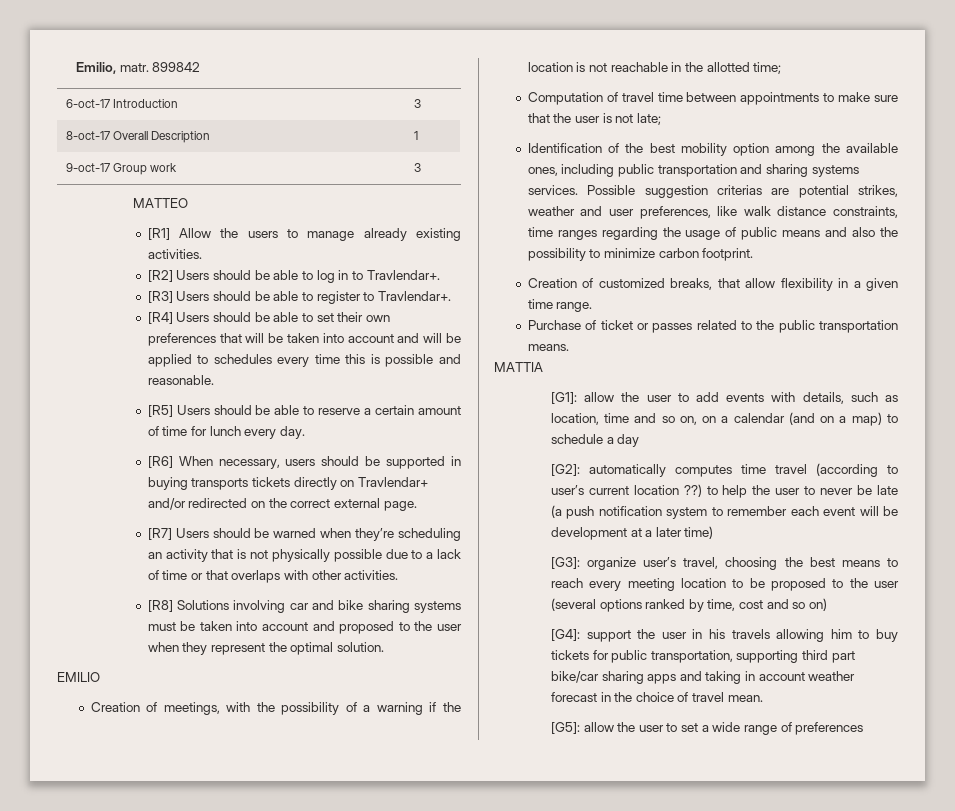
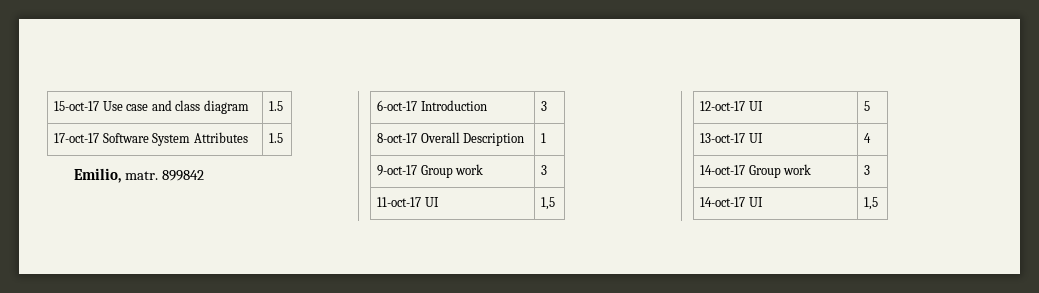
(75, 68) none -> [54,100,249,114] [269,101,284,111] [54,132,248,146] [269,133,284,143] 15-oct-17 Use case and class diagram | 1.5 // 17-oct-17 Software System Attributes | 1.5 //
[132,198,188,208] [147,228,462,241] [147,249,202,259] [147,270,440,283] [147,291,451,304] [147,312,390,324] [147,333,461,346] [147,354,461,367] [147,375,214,385] [147,405,462,417] [147,426,305,439] [147,456,462,469] [147,477,428,490] [147,498,417,511] [147,528,462,541] [147,549,461,562] [147,570,399,583] [147,600,461,613] [147,621,463,634] [147,642,384,655] [57,672,100,682] [90,702,461,715] [527,62,782,74] [527,92,898,105] [527,113,662,125] [527,143,898,156] [527,164,859,177] [527,185,898,198] [527,206,899,219] [527,227,898,240] [527,248,754,261] [527,278,898,291] [527,299,593,312] [527,320,898,333] [527,344,569,351] [494,362,543,372] [550,392,898,404] [550,412,898,426] [550,434,640,447] [550,463,898,477] [550,484,898,498] [550,505,899,519] [550,526,714,540] [550,557,898,570] [550,578,899,591] [550,598,828,612] [550,629,898,642] [550,650,855,663] [550,671,856,684] [550,692,763,702] [550,722,864,735] // MATTEO // [R1] Allow the users to manage already existing activities. // [R2] Users should be able to log in to Travlendar+. // [R3] Users should be able to register to Travlendar+. // [R4] Users should be able to set their own preferences that will be taken into account and will be applied to schedules every time this is possible and reasonable. // [R5] Users should be able to reserve a certain amount of time for lunch every day. // [R6] When necessary, users should be supported in buying transports tickets directly on Travlendar+ and/or redirected on the correct external page. // [R7] Users should be warned when they’re scheduling an activity that is not physically possible due to a lack of time or that overlaps with other activities. // [R8] Solutions involving car and bike sharing systems must be taken into account and proposed to the user when they represent the optimal solution. // EMILIO // Creation of meetings, with the possibility of a warning if the location is not reachable in the allotted time; // Computation of travel time between appointments to make sure that the user is not late; // Identification of the best mobility option among the available ones, including public transportation and sharing systems services. Possible suggestion criterias are potential strikes, weather and user preferences, like walk distance constraints, time ranges regarding the usage of public means and also the possibility to minimize carbon footprint. // Creation of customized breaks, that allow flexibility in a given time range. // Purchase of ticket or passes related to the public transportation means. // MATTIA // [G1]: allow the user to add events with details, such as location, time and so on, on a calendar (and on a map) to schedule a day // [G2]: automatically computes time travel (according to user’s current location ??) to help the user to never be late (a push notification system to remember each event will be development at a later time) // [G3]: organize user’s travel, choosing the best means to reach every meeting location to be proposed to the user (several options ranked by time, cost and so on) // [G4]: support the user in his travels allowing him to buy tickets for public transportation, supporting third part bike/car sharing apps and taking in account weather forecast in the choice of travel mean. // [G5]: allow the user to set a wide range of preferences -> [377,197,439,207] [541,197,556,210] [700,101,763,111] [864,101,871,111] [700,133,763,143] [864,133,872,143] [700,164,812,178] [864,165,871,175] [700,197,763,207] [864,197,879,210] // 11-oct-17 UI | 1,5 // 12-oct-17 UI | 5 // 13-oct-17 UI | 4 // 14-oct-17 Group work | 3 // 14-oct-17 UI | 1,5

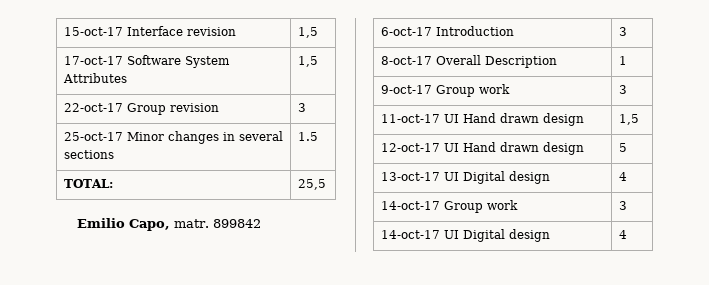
[102,100,249,114] [269,101,284,111] [54,132,248,146] [269,133,284,143] [73,168,121,183] Use case and class diagram | 1.5 // 17-oct-17 Software System Attributes | 1.5 // Emilio, -> [126,26,236,36] [297,27,318,38] [63,55,230,68] [62,73,127,83] [297,56,318,67] [63,103,219,115] [297,103,306,112] [63,131,283,144] [63,150,114,159] [297,132,318,141] [63,179,113,188] [297,179,326,190] [76,218,170,231] Interface revision | 1,5 // 17-oct-17 Software System Attributes | 1,5 // 22-oct-17 Group revision | 3 // 25-oct-17 Minor changes in several sections | 1.5 // TOTAL: | 25,5 // Emilio Capo,
(439, 202) none -> [462,113,584,126] Hand drawn design
(763, 106) none -> [462,142,584,155] Hand drawn design
(763, 138) none -> [462,171,550,184] Digital design
[864,197,879,210] | 1,5 -> [462,229,550,242] [618,230,627,239] Digital design | 4

